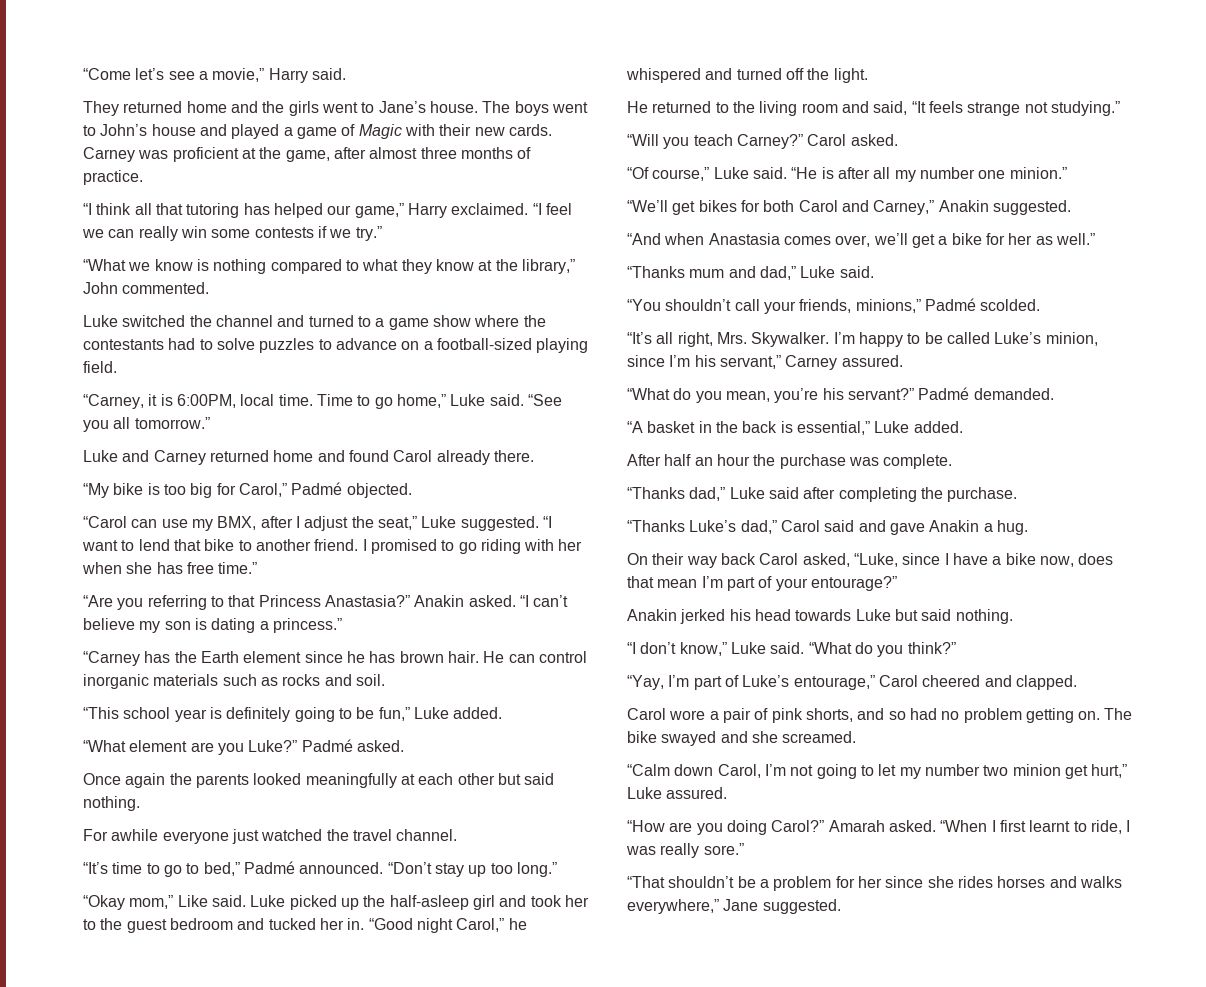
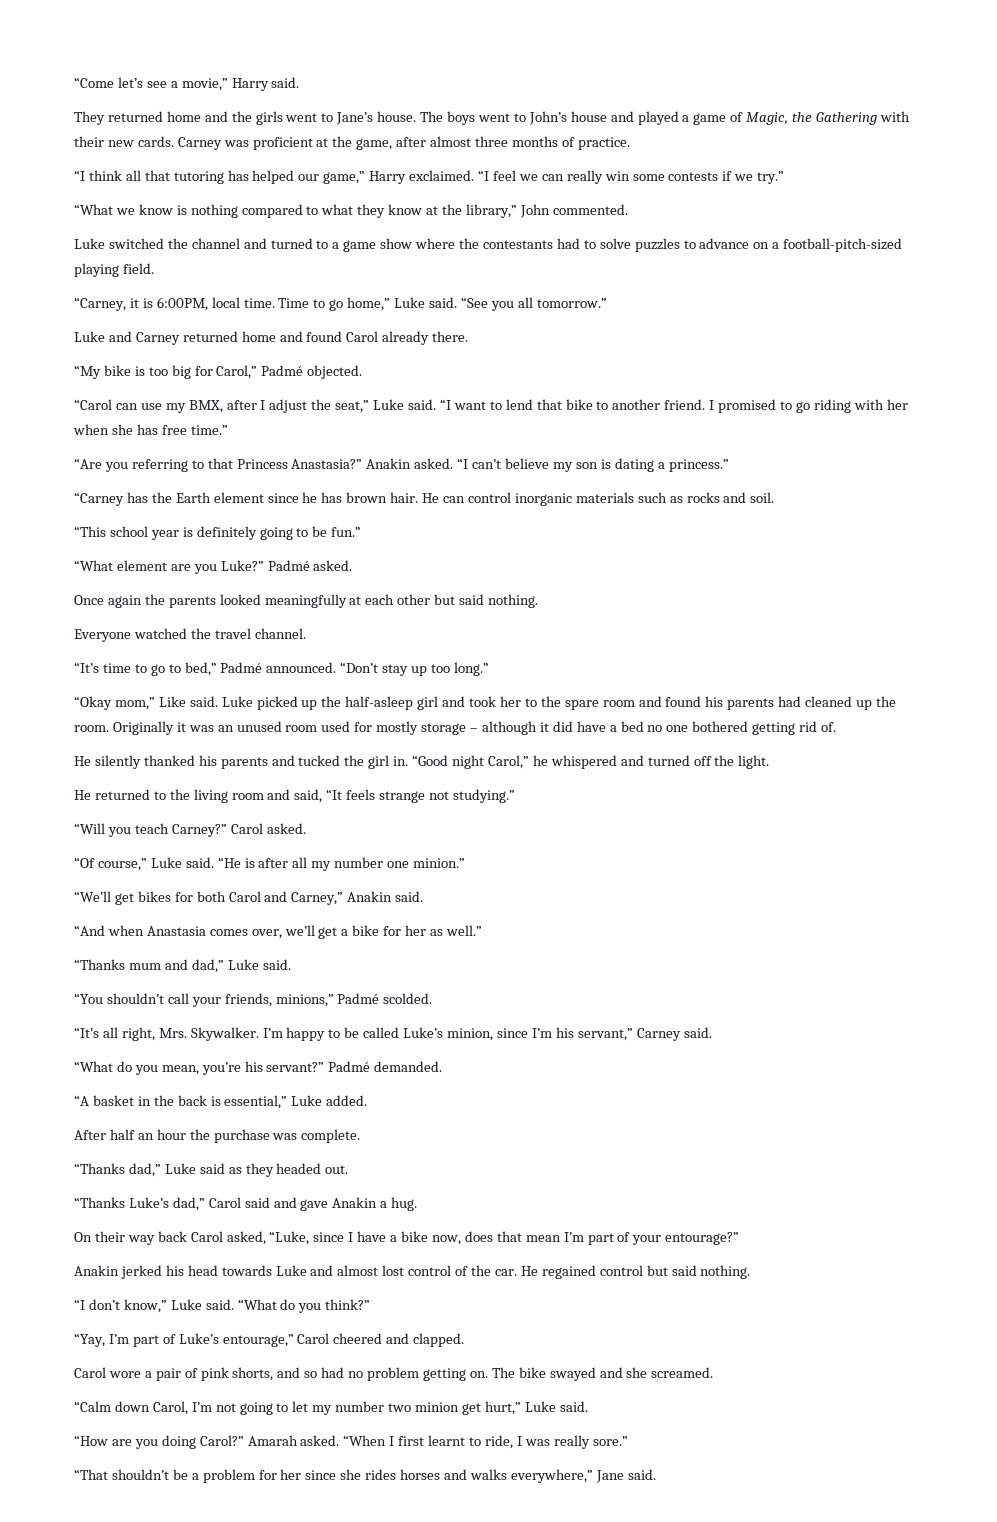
[358,124,402,139] Magic -> [746,112,878,125] Magic, the Gathering
[436,338,532,350] football-sized -> [783,238,903,252] football-pitch-sized
[460,516,539,531] suggested. -> [408,399,437,410] said.
[378,707,503,721] fun,” Luke added. -> [331,527,362,537] fun.”
[83,829,259,844] For awhile everyone just -> [74,629,131,642] Everyone
[126,918,344,933] guest bedroom and tucked her -> [564,696,896,710] [74,721,837,735] [74,755,390,769] spare room and found his parents had cleaned up the room. Originally it was an unused room used for mostly storage – although it did have a bed no one bothered getting rid of. // He silently thanked his parents and tucked the girl
[992,200,1071,215] suggested. -> [395,891,424,902] said.
[841,355,903,367] assured. -> [683,1027,712,1038] said.
[803,487,1018,502] after completing the purchase. -> [228,1163,349,1177] as they headed out.
(891, 615) none -> [310,1265,643,1279] and almost lost control of the car. He regained control
[666,787,728,799] assured. -> [559,1401,588,1412] said.
[762,899,841,914] suggested. -> [627,1469,656,1480] said.

